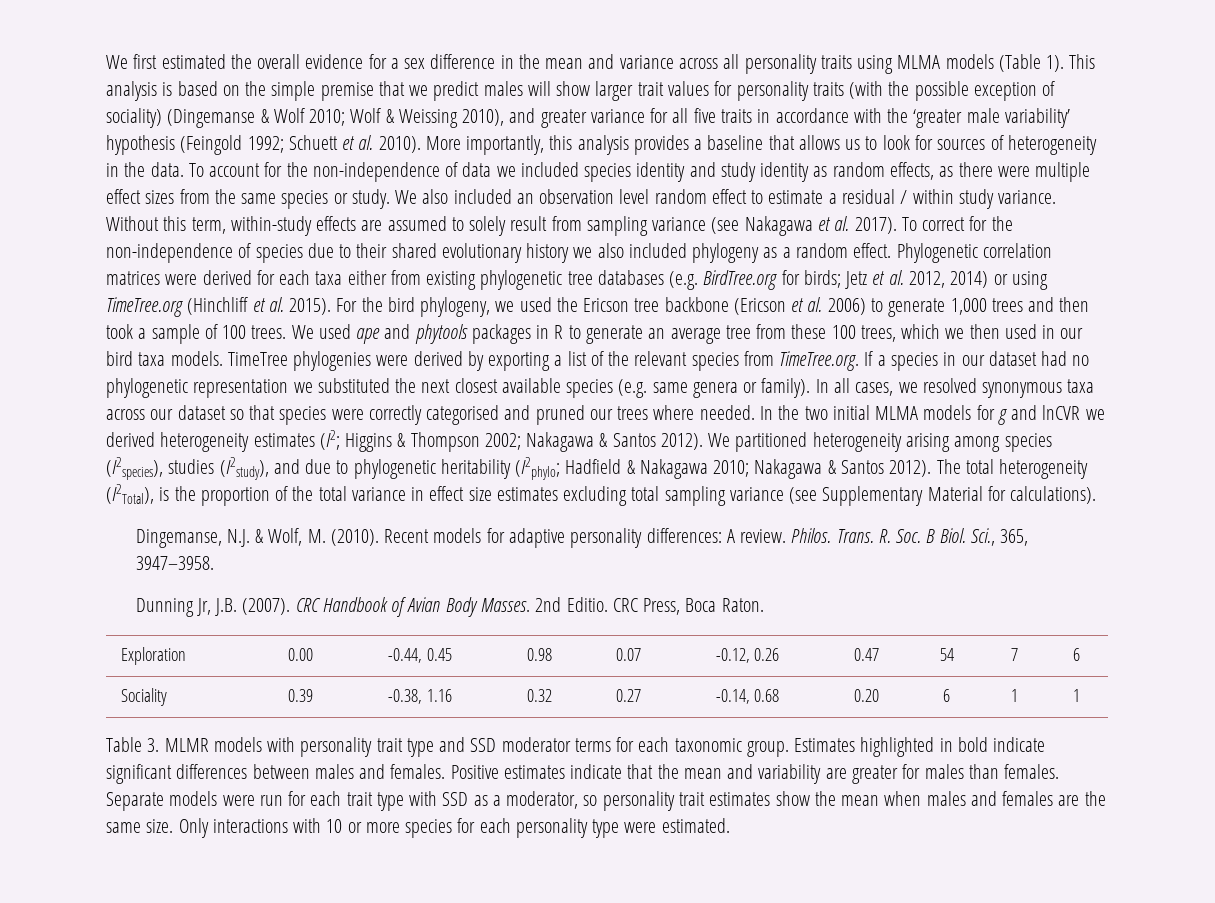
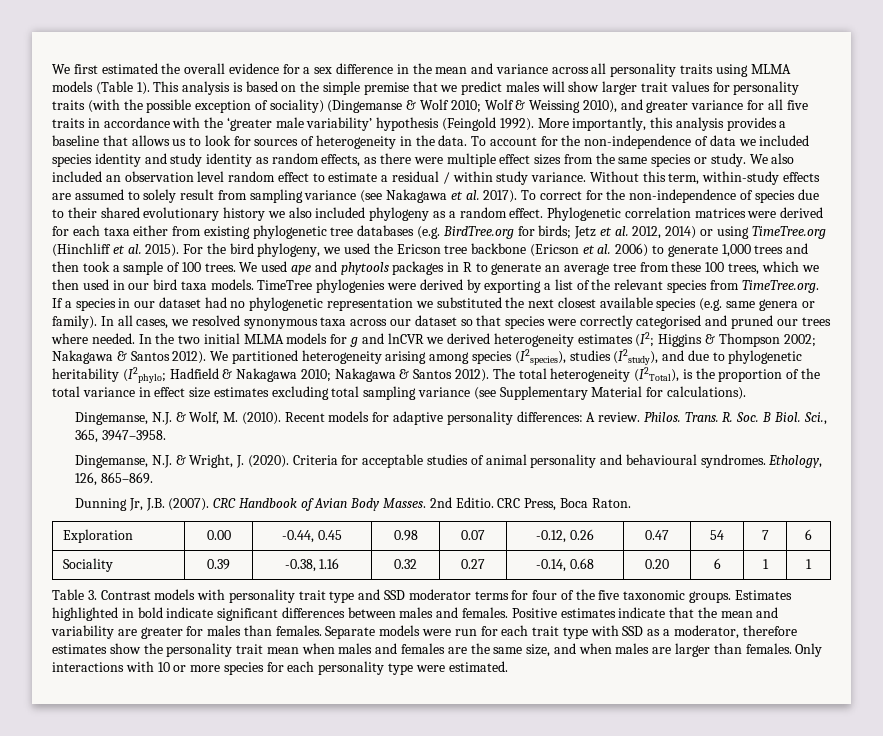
[247,135,421,153] 1992; Schuett et al. 2010). -> [499,118,534,131] 1992).
(214, 563) none -> [74,454,823,468] [74,472,153,486] // Dingemanse, N.J. & Wright, J. (2020). Criteria for acceptable studies of animal personality and behavioural syndromes. Ethology, 126, 865–869.
[164,738,209,752] MLMR -> [100,590,151,600] Contrast
[638,737,789,757] each taxonomic group. -> [532,589,732,603] four of the five taxonomic groups.
[583,791,705,811] so personality trait -> [742,625,797,636] therefore
(836, 798) none -> [166,643,264,657] personality trait
[146,819,174,833] size. -> [526,643,792,657] size, and when males are larger than females.

